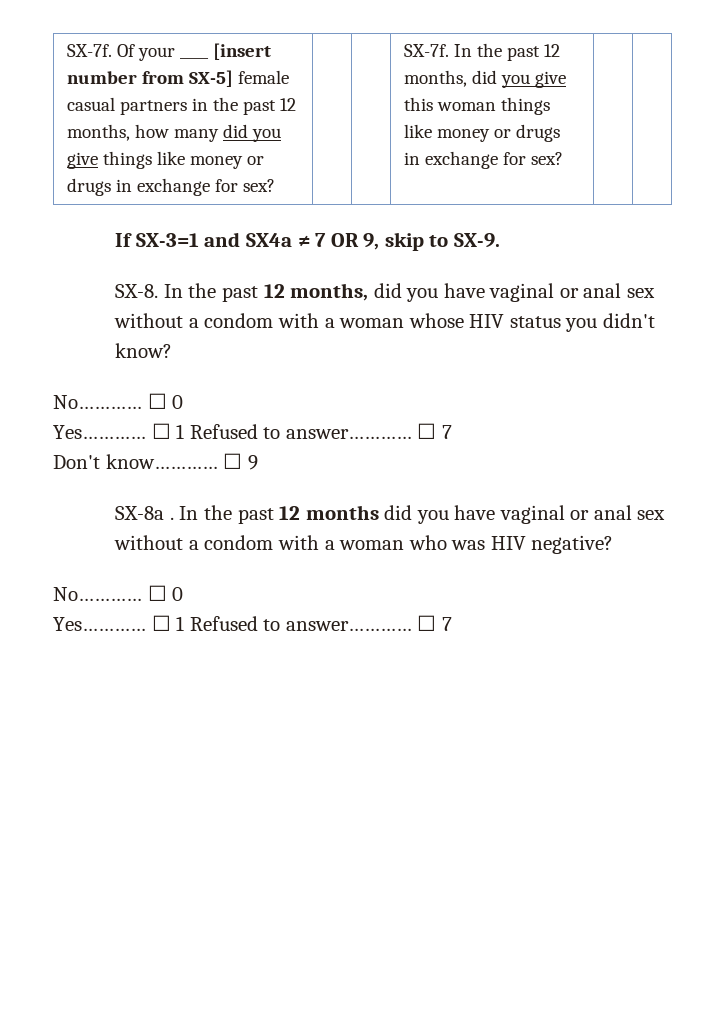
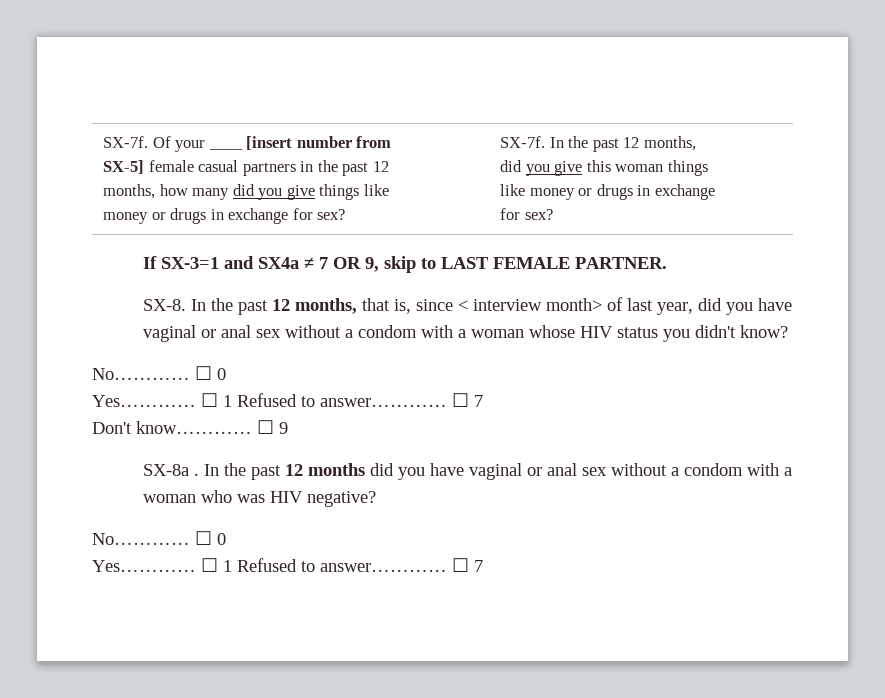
[453,233,500,248] SX-9. -> [441,257,668,269] LAST FEMALE PARTNER.
(369, 292) none -> [362,297,694,315] that is, since < interview month> of last year,

